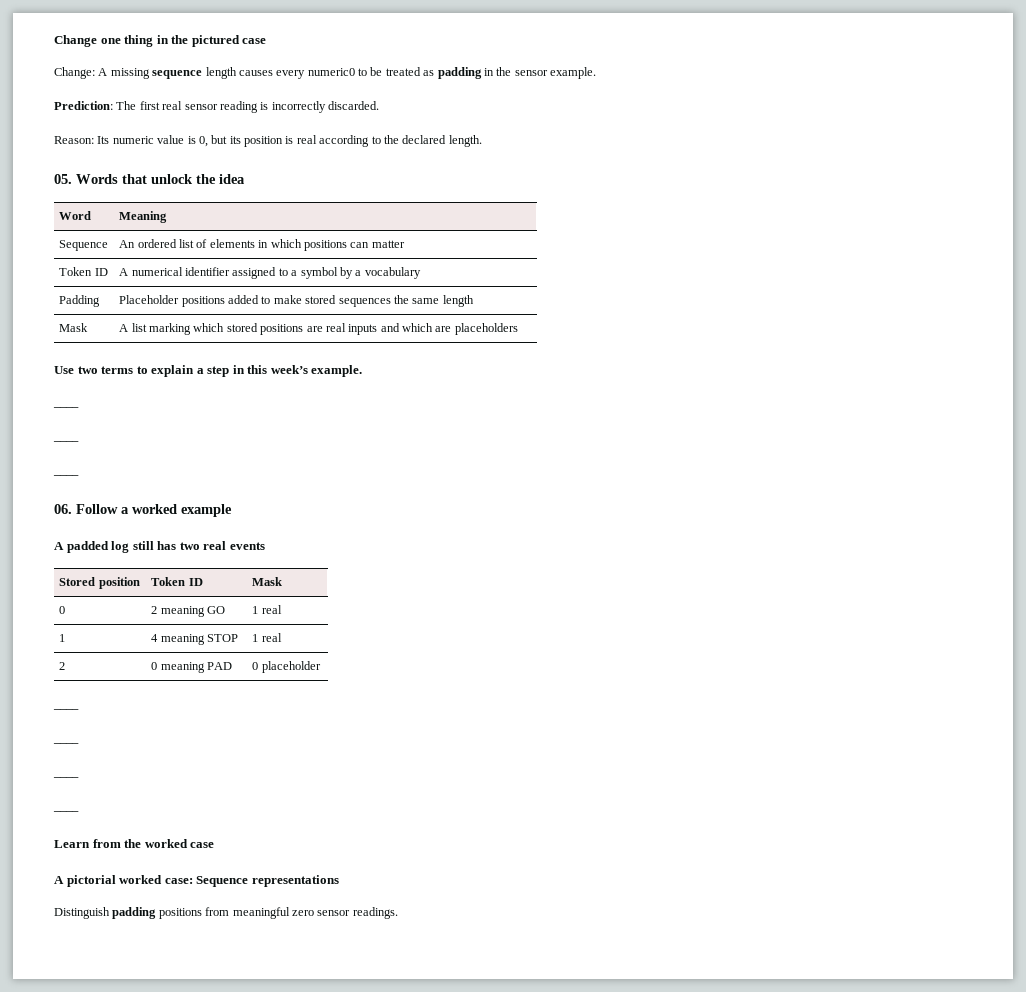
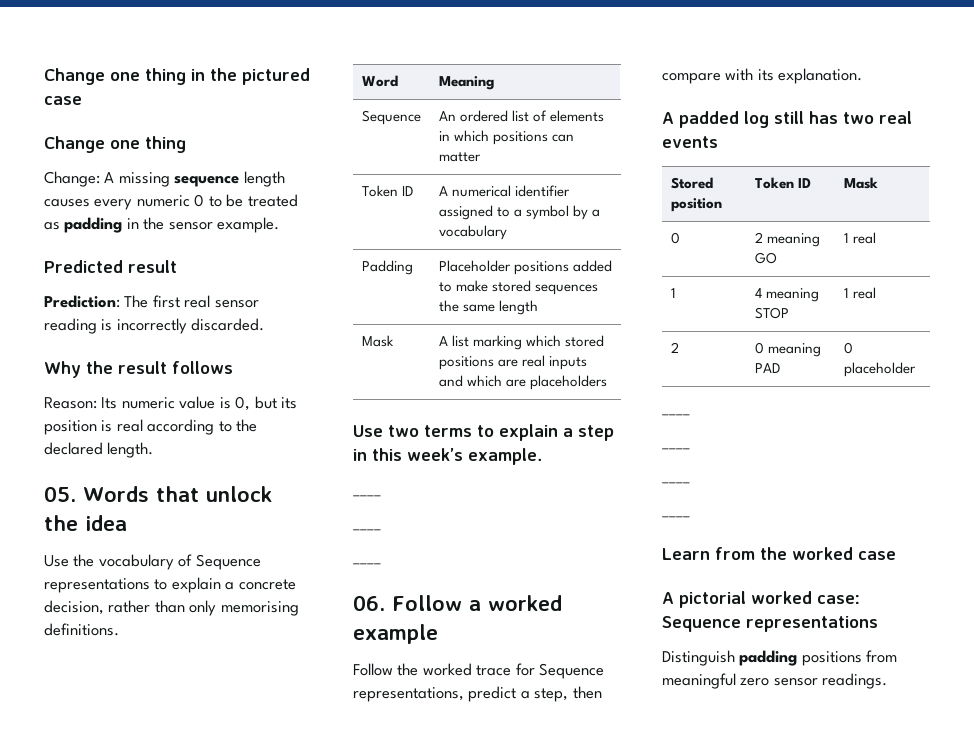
(267, 41) none -> [44,136,186,153] // Change one thing
[307,68,355,76] numeric0 -> [136,194,205,207] numeric 0
(596, 73) none -> [44,260,177,273] // Predicted result
(379, 105) none -> [44,361,233,378] // Why the result follows
(245, 179) none -> [44,554,261,570] [44,577,296,593] [44,600,299,616] [44,623,119,636] // Use the vocabulary of Sequence representations to explain a concrete decision, rather than only memorising definitions.
(232, 510) none -> [353,663,605,679] [353,686,602,702] [662,68,863,84] // Follow the worked trace for Sequence representations, predict a step, then compare with its explanation.

